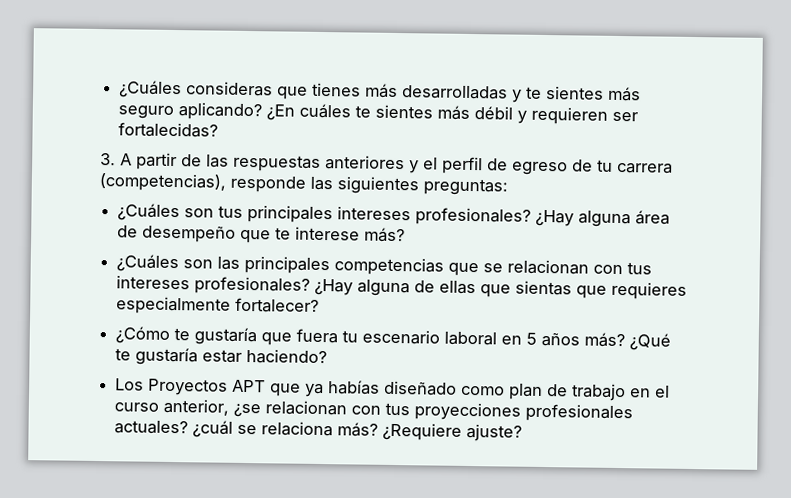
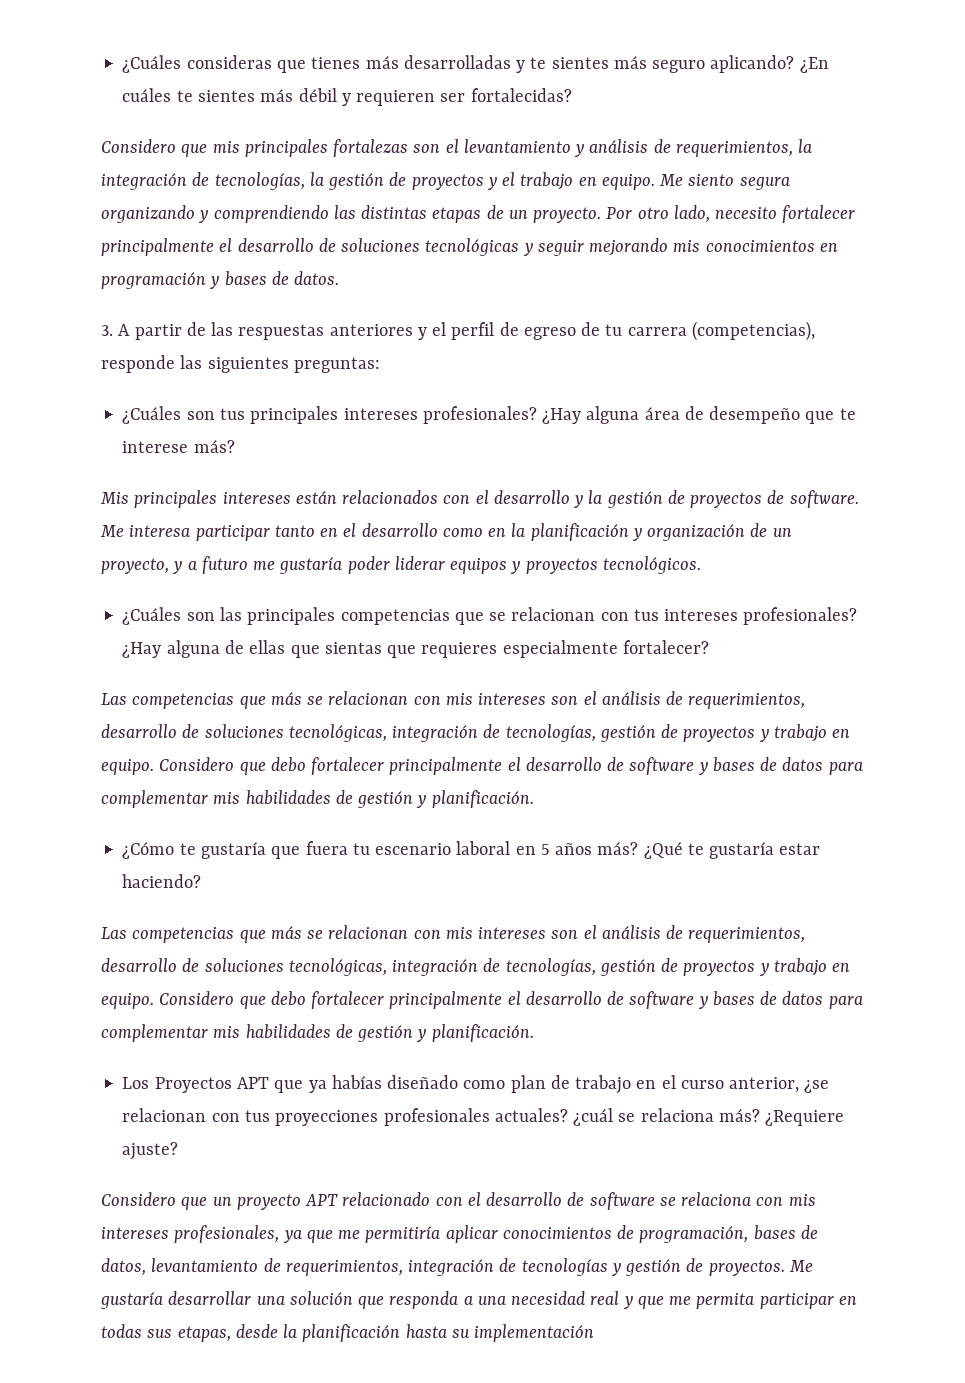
(219, 130) none -> [101,139,813,157] [101,172,790,190] [101,205,856,223] [101,238,838,256] [101,271,340,289] // Considero que mis principales fortalezas son el levantamiento y análisis de requerimientos, la integración de tecnologías, la gestión de proyectos y el trabajo en equipo. Me siento segura organizando y comprendiendo las distintas etapas de un proyecto. Por otro lado, necesito fortalecer principalmente el desarrollo de soluciones tecnológicas y seguir mejorando mis conocimientos en programación y bases de datos.
(406, 235) none -> [100,490,859,508] [100,523,792,541] [101,556,701,574] // Mis principales intereses están relacionados con el desarrollo y la gestión de proyectos de software. Me interesa participar tanto en el desarrollo como en la planificación y organización de un proyecto, y a futuro me gustaría poder liderar equipos y proyectos tecnológicos.
(320, 305) none -> [101,691,806,709] [101,724,851,742] [101,757,863,775] [101,790,534,808] // Las competencias que más se relacionan con mis intereses son el análisis de requerimientos, desarrollo de soluciones tecnológicas, integración de tecnologías, gestión de proyectos y trabajo en equipo. Considero que debo fortalecer principalmente el desarrollo de software y bases de datos para complementar mis habilidades de gestión y planificación.
(328, 357) none -> [101,925,806,943] [101,958,851,976] [101,991,863,1009] [101,1024,534,1042] // Las competencias que más se relacionan con mis intereses son el análisis de requerimientos, desarrollo de soluciones tecnológicas, integración de tecnologías, gestión de proyectos y trabajo en equipo. Considero que debo fortalecer principalmente el desarrollo de software y bases de datos para complementar mis habilidades de gestión y planificación.
(523, 432) none -> [101,1192,816,1210] [101,1225,818,1243] [101,1258,813,1276] [100,1291,857,1309] [101,1324,595,1342] // Considero que un proyecto APT relacionado con el desarrollo de software se relaciona con mis intereses profesionales, ya que me permitiría aplicar conocimientos de programación, bases de datos, levantamiento de requerimientos, integración de tecnologías y gestión de proyectos. Me gustaría desarrollar una solución que responda a una necesidad real y que me permita participar en todas sus etapas, desde la planificación hasta su implementación

